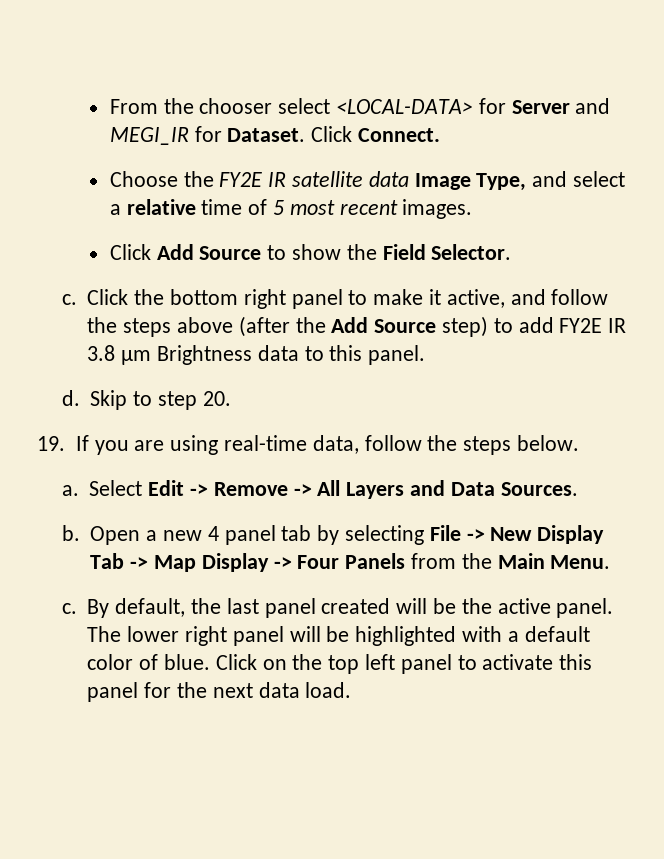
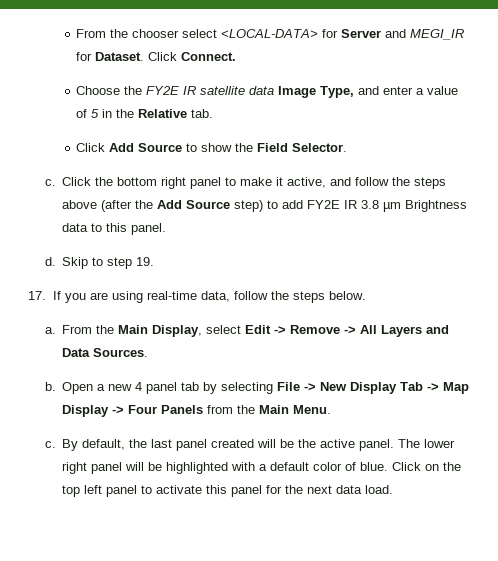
[572,171,625,187] [109,199,473,219] select a relative time of 5 most recent images. -> [383,86,459,95] [76,109,214,118] enter a value of 5 in the Relative tab.
[202,391,231,406] [37,436,65,451] 20. // 19. -> [136,257,155,266] [28,291,46,300] 19. // 17.
[89,480,143,496] Select -> [62,325,242,337] From the Main Display, select

